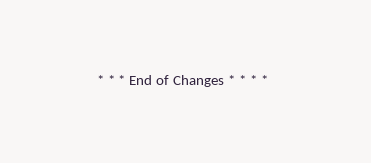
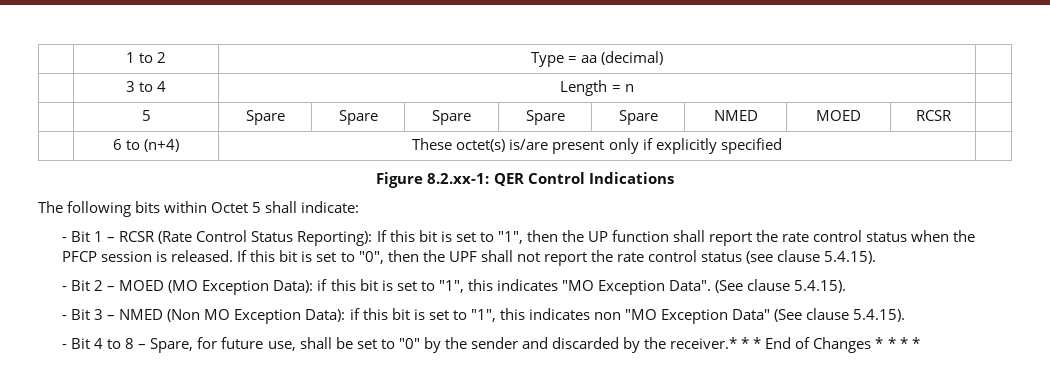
[96,75,104,85] * -> [125,52,167,63] [530,51,664,67] [125,81,167,92] [560,80,634,96] [141,110,151,121] [245,110,285,125] [338,110,378,125] [432,110,471,125] [525,110,565,125] [618,110,658,125] [713,110,758,121] [816,110,861,121] [915,110,952,121] [112,139,180,152] [412,138,782,154] [376,172,674,188] [38,201,360,217] [62,230,976,246] [62,250,877,266] [62,279,847,295] [62,308,906,324] [62,337,738,353] | 1 to 2 | Type = aa (decimal) | // | 3 to 4 | Length = n | // | 5 | Spare | Spare | Spare | Spare | Spare | NMED | MOED | RCSR | // | 6 to (n+4) | These octet(s) is/are present only if explicitly specified | // Figure 8.2.xx-1: QER Control Indications // The following bits within Octet 5 shall indicate: // - Bit 1 – RCSR (Rate Control Status Reporting): If this bit is set to "1", then the UP function shall report the rate control status when the PFCP session is released. If this bit is set to "0", then the UPF shall not report the rate control status (see clause 5.4.15). // - Bit 2 – MOED (MO Exception Data): if this bit is set to "1", this indicates "MO Exception Data". (See clause 5.4.15). // - Bit 3 – NMED (Non MO Exception Data): if this bit is set to "1", this indicates non "MO Exception Data" (See clause 5.4.15). // - Bit 4 to 8 – Spare, for future use, shall be set to "0" by the sender and discarded by the receiver.*

